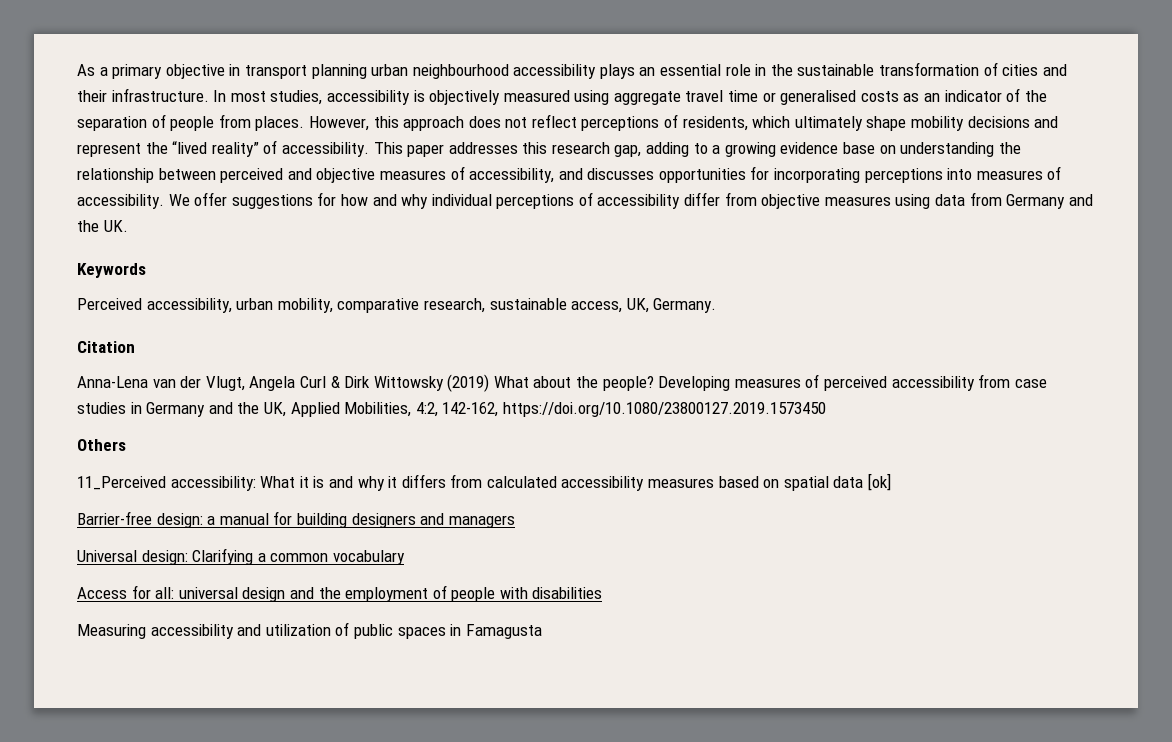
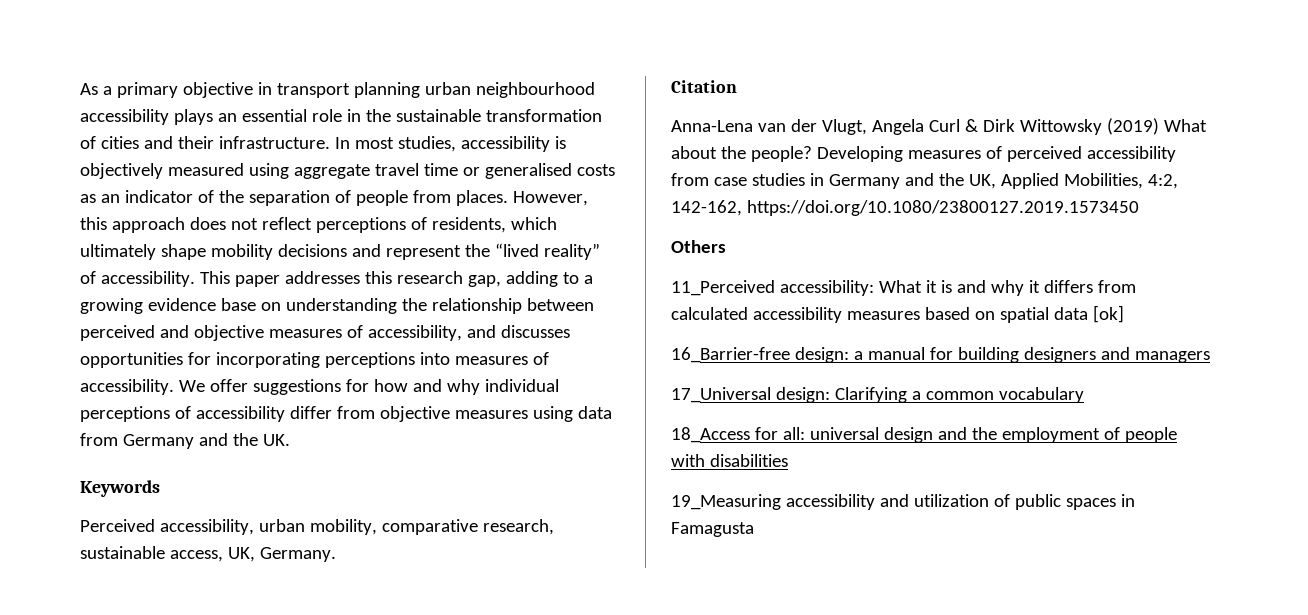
[77,511,152,525] Barrier-free -> [671,347,790,363] 16_Barrier-free
[77,550,137,562] Universal -> [671,387,771,403] 17_Universal
[77,587,127,599] Access -> [671,427,750,443] 18_Access
[77,624,146,639] Measuring -> [671,494,781,510] 19_Measuring

